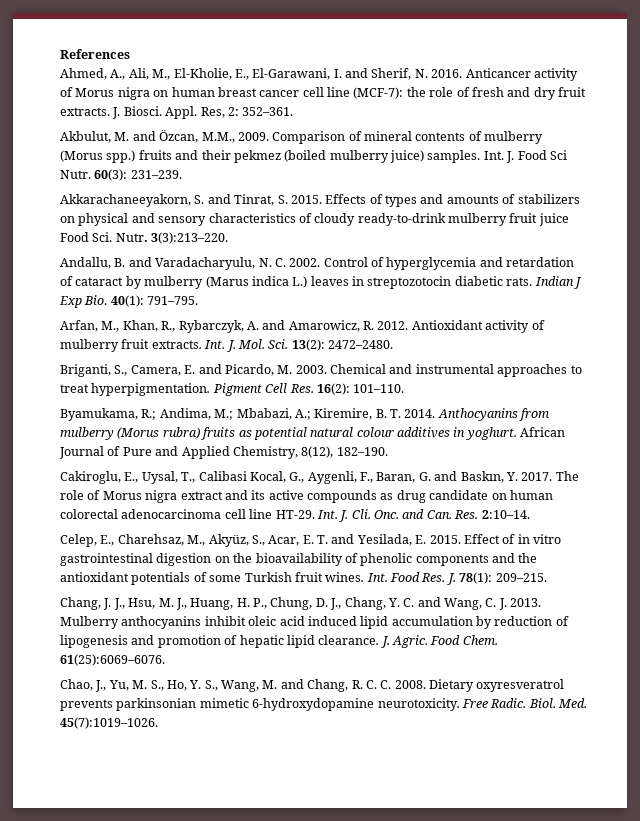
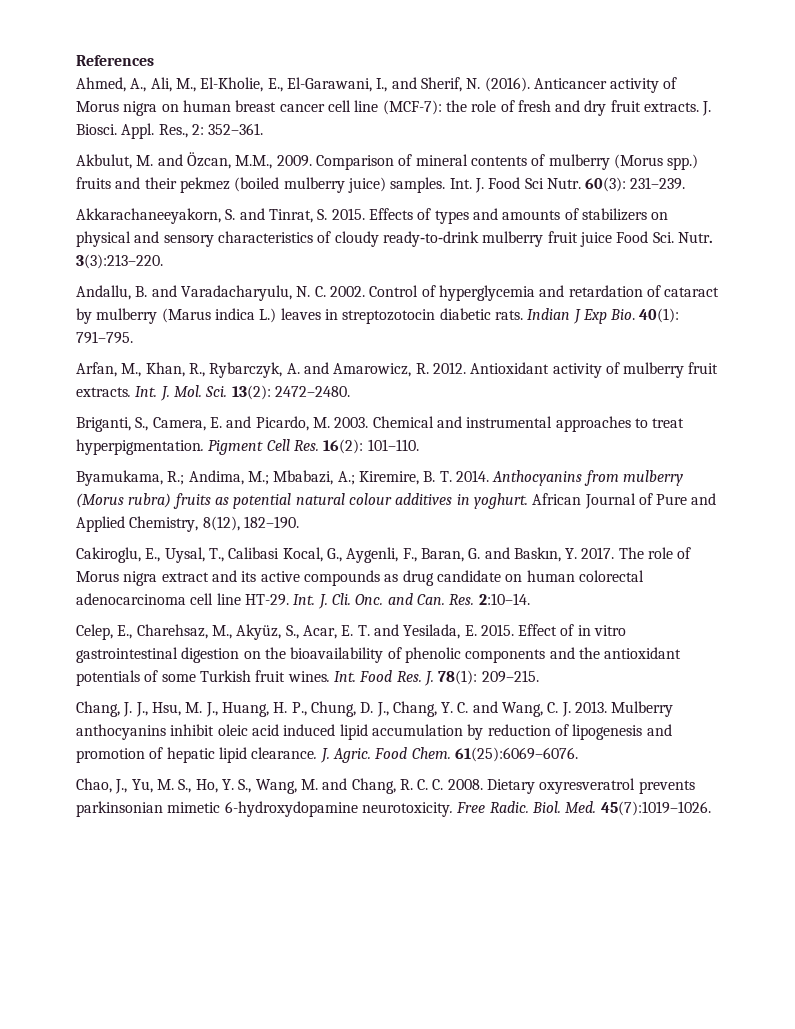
[333,69,342,78] I. -> [376,78,388,92] I.,
[431,69,463,78] 2016. -> [484,77,530,92] (2016).
[200,107,225,118] Res, -> [158,124,188,138] Res.,

